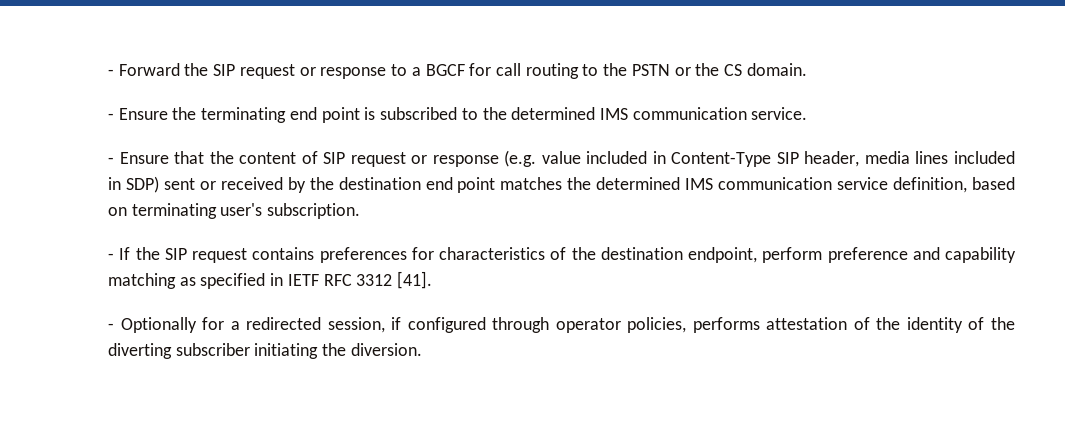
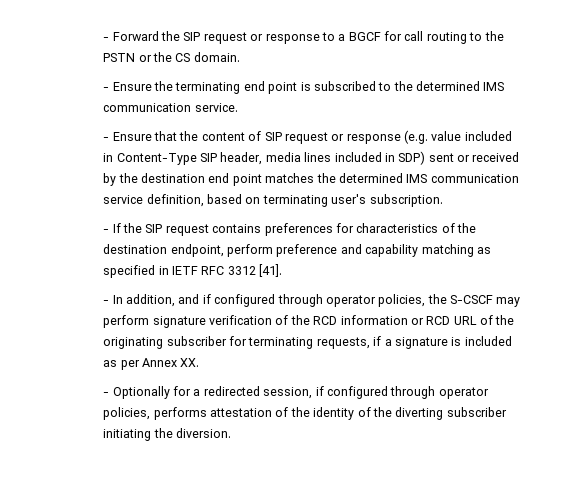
(433, 280) none -> [103,294,521,307] [103,315,515,328] [103,336,512,349] [103,358,200,370] // - In addition, and if configured through operator policies, the S-CSCF may perform signature verification of the RCD information or RCD URL of the originating subscriber for terminating requests, if a signature is included as per Annex XX.

